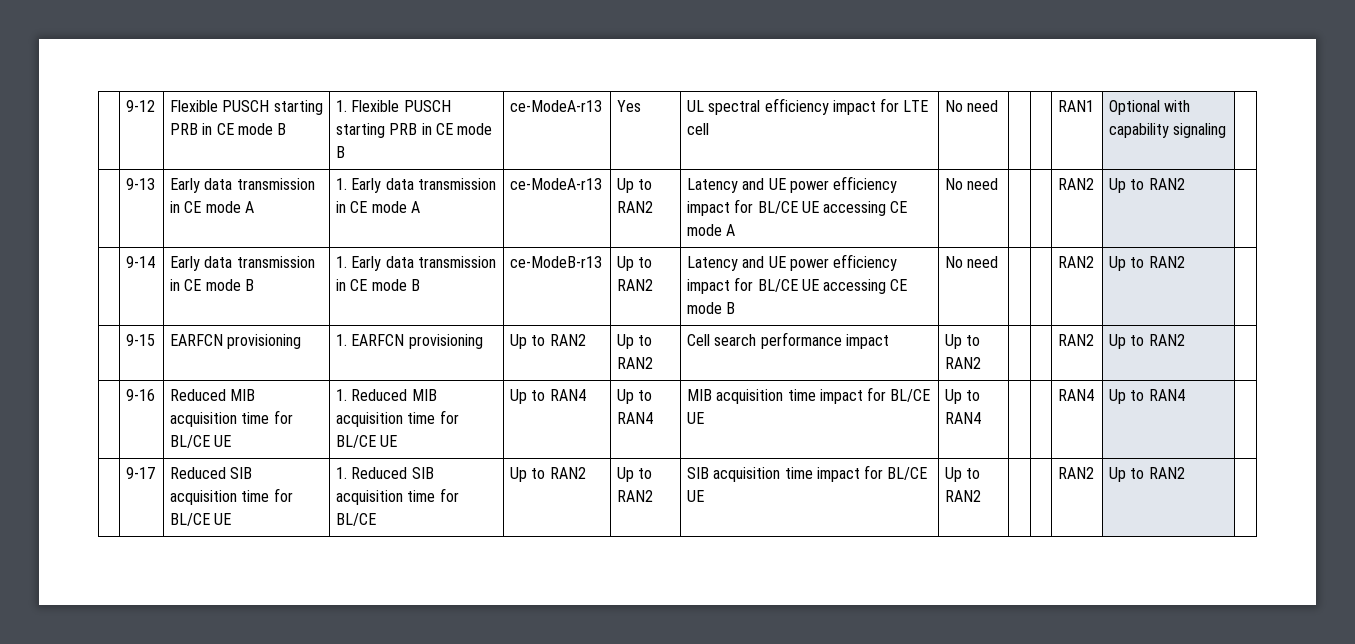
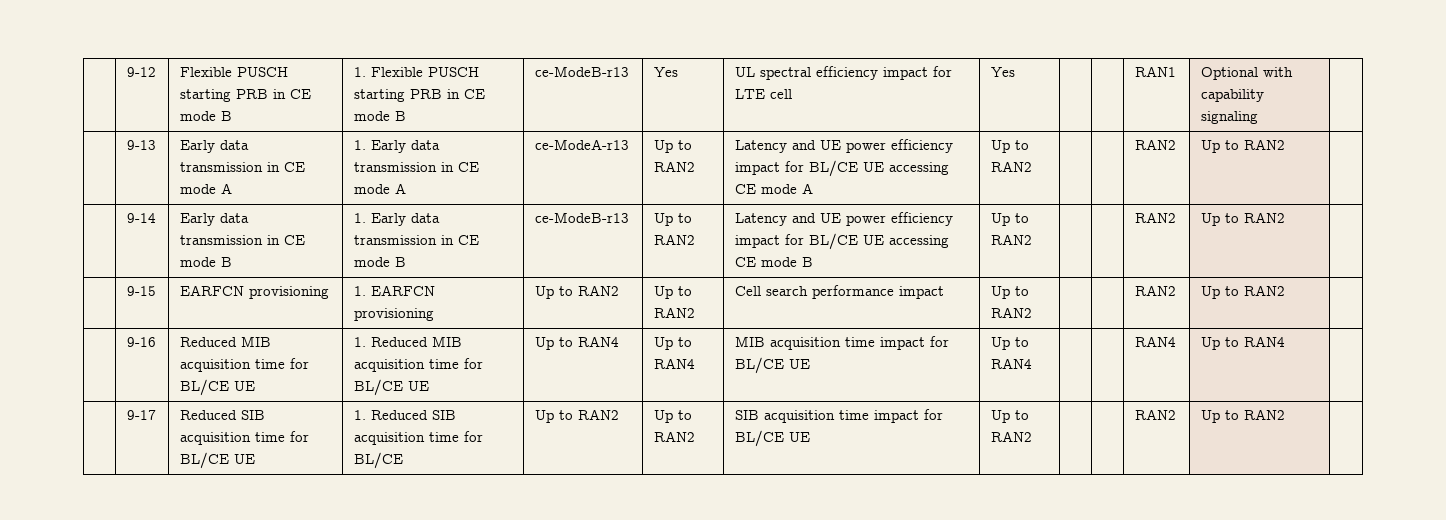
[509,100,602,112] ce-ModeA-r13 -> [534,66,629,77] ce-ModeB-r13
[944,100,999,112] No need -> [990,67,1015,77] Yes
[944,178,999,190] No need -> [990,140,1029,153] [990,161,1032,172] Up to RAN2
[944,256,999,268] No need -> [990,213,1029,226] [990,234,1032,245] Up to RAN2

